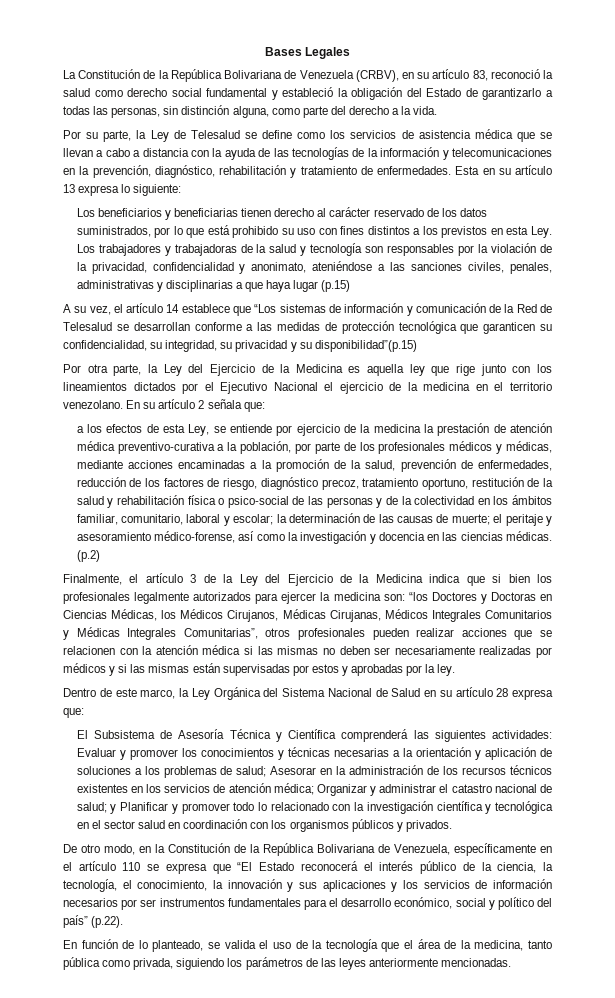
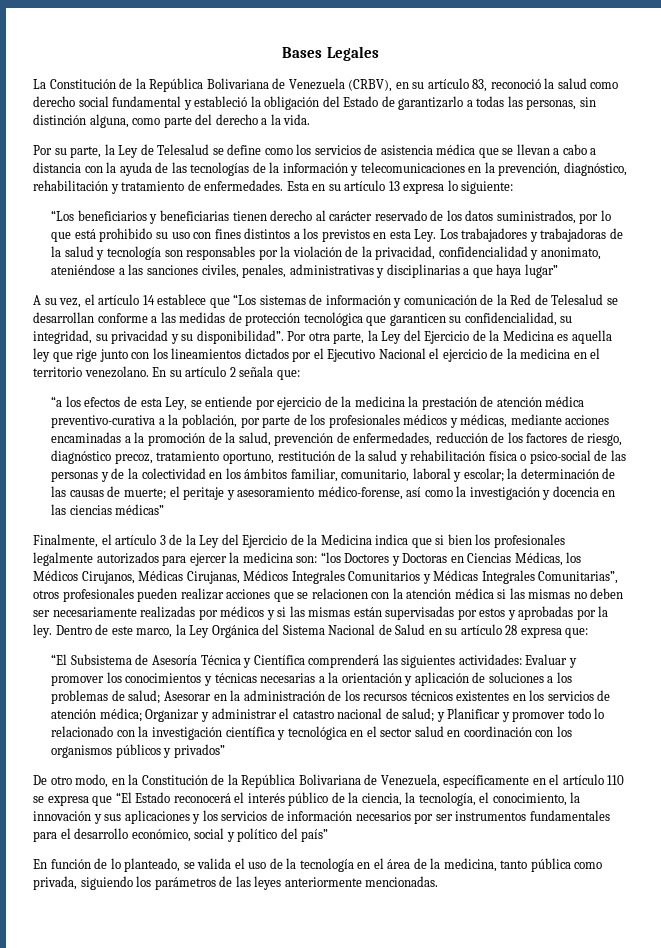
[76,208,95,217] Los -> [51,210,75,221] “Los
[293,280,351,292] lugar (p.15) -> [524,264,558,278] lugar”
[314,340,417,352] disponibilidad”(p.15) // -> [196,330,284,344] disponibilidad”.
[76,426,84,433] a -> [51,396,63,407] “a
[505,531,552,541] [76,550,100,562] médicas. (p.2) -> [115,504,165,515] médicas”
(456, 670) // -> (52, 631) none
[76,730,88,739] El -> [51,654,68,665] “El
[405,820,452,832] privados. -> [174,744,226,758] privados”
[91,916,124,928] (p.22). -> (329, 835) none
[381,942,400,952] que -> [357,862,371,869] en

